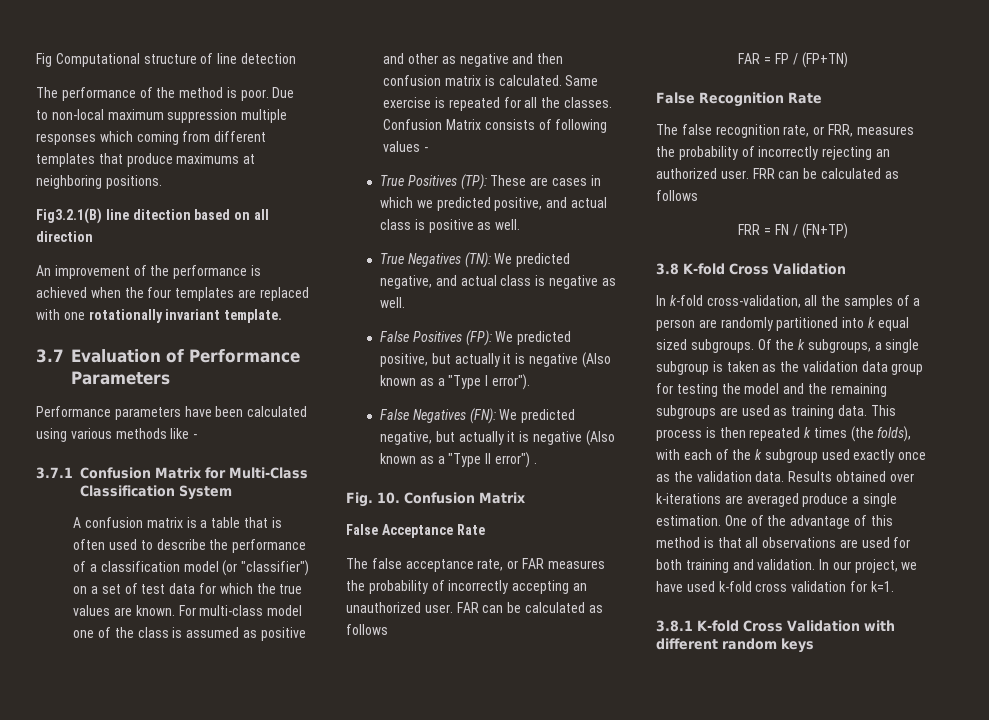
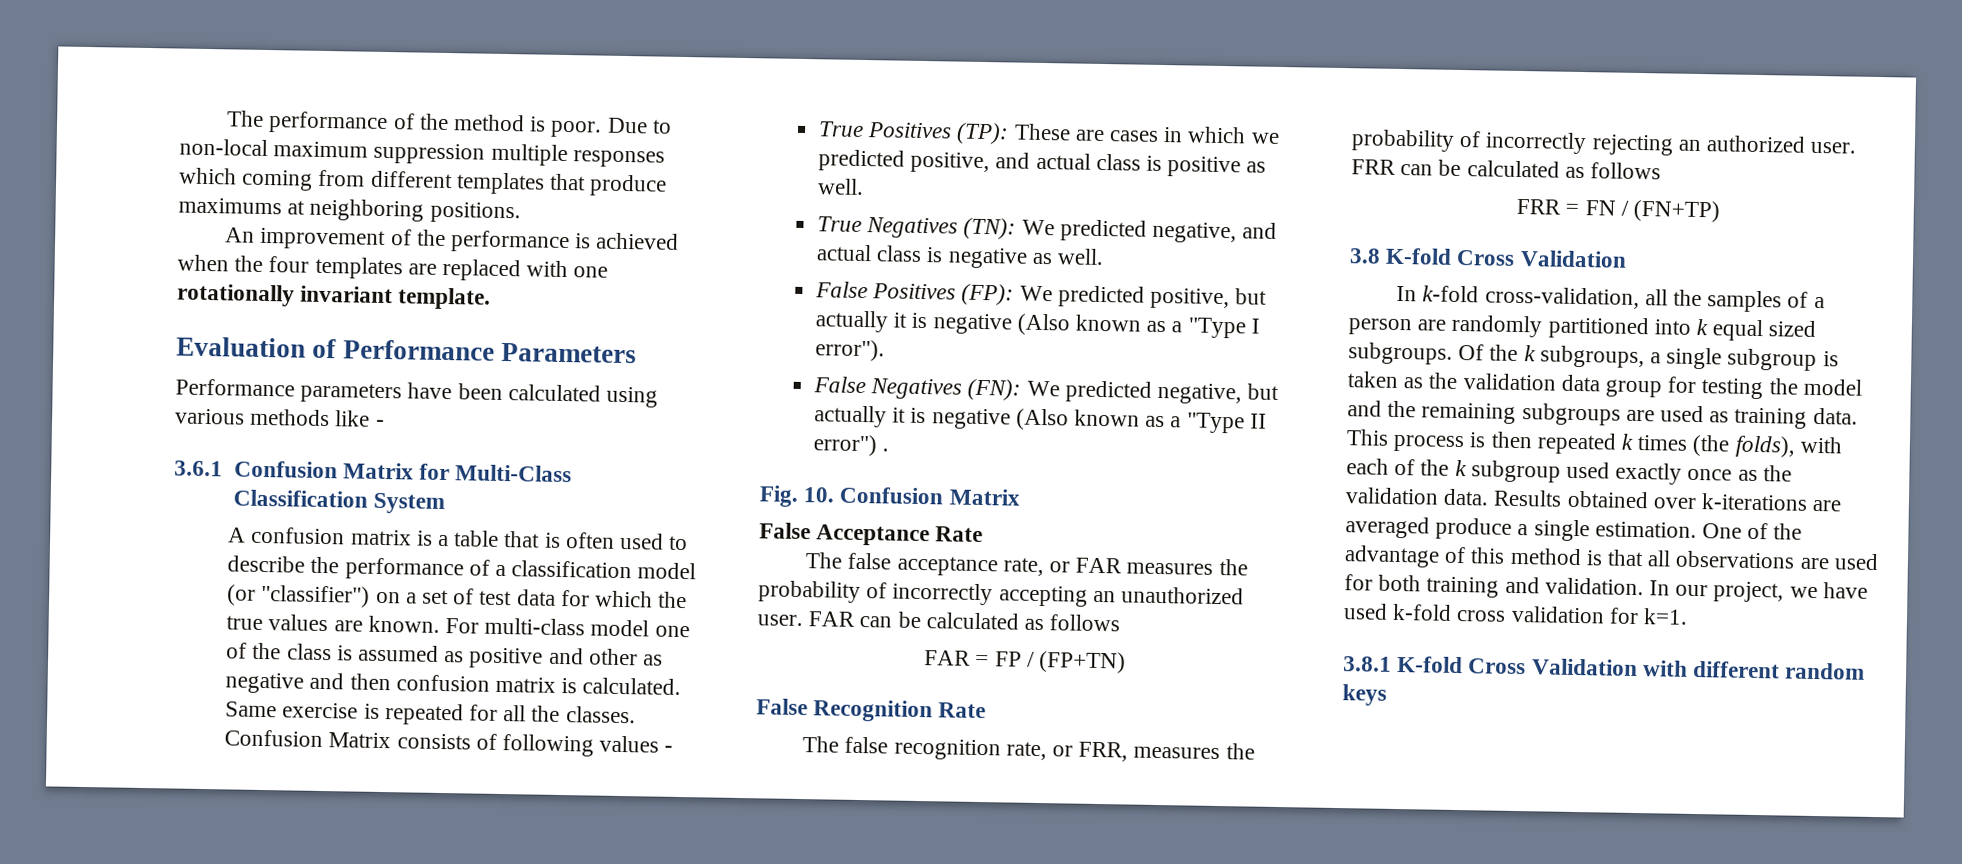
[36,53,296,67] Fig Computational structure of line detection // -> (227, 118) none
[36,208,269,224] [36,231,93,242] // Fig3.2.1(B) line ditection based on all direction -> (521, 212) none
[36,349,64,363] 3.7 -> (492, 298) none
[36,467,73,479] 3.7.1 -> [174,460,223,477] 3.6.1

